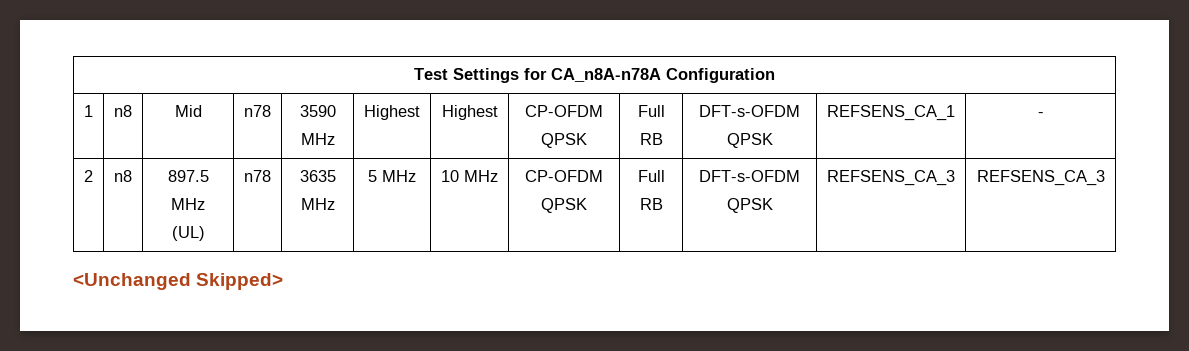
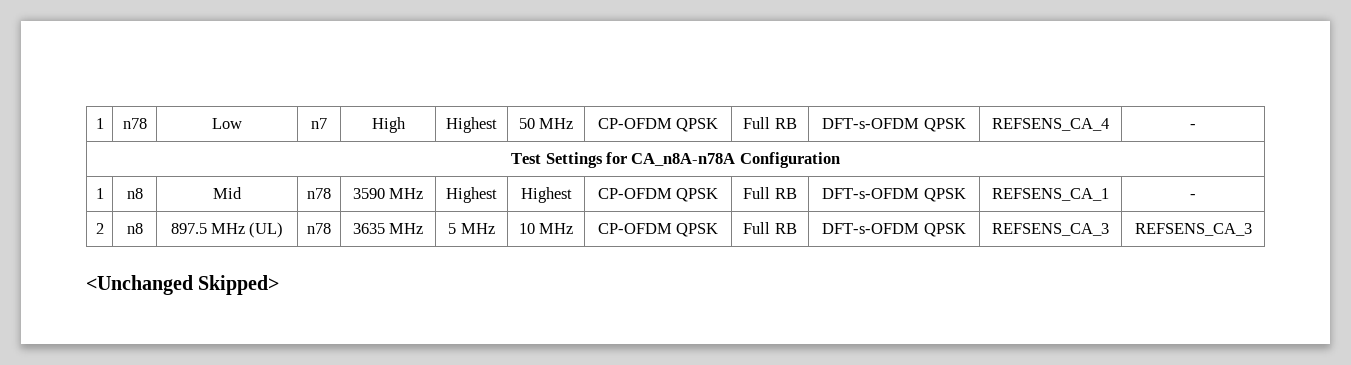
(414, 74) none -> [95,118,104,129] [122,118,147,129] [212,118,242,129] [311,118,327,129] [371,117,406,133] [446,117,497,133] [518,118,574,129] [597,118,719,132] [743,117,797,129] [822,118,966,132] [992,118,1109,131] [1190,124,1196,129] 1 | n78 | Low | n7 | High | Highest | 50 MHz | CP-OFDM QPSK | Full RB | DFT-s-OFDM QPSK | REFSENS_CA_4 | - //

